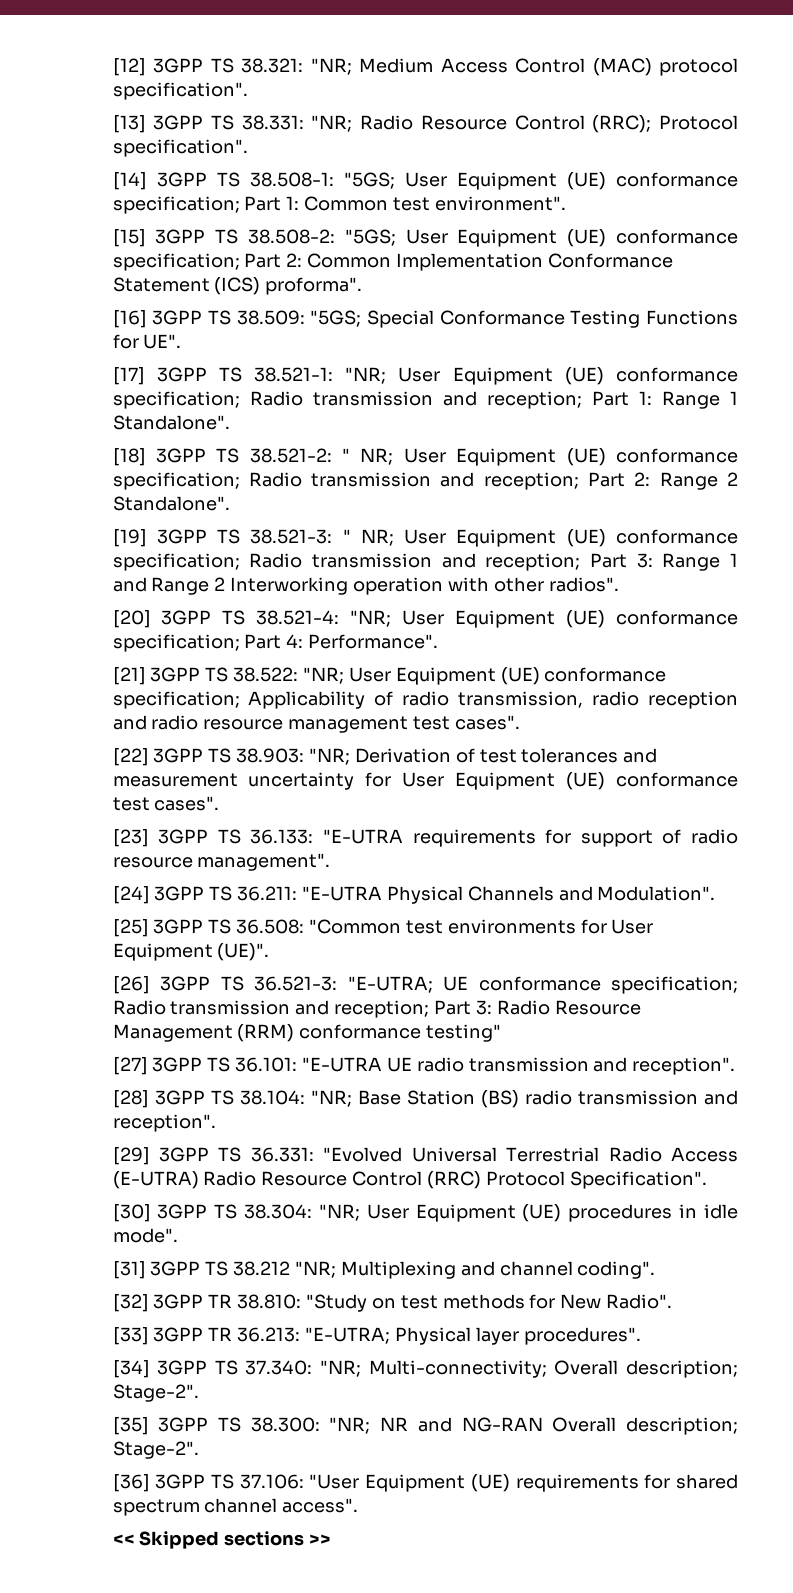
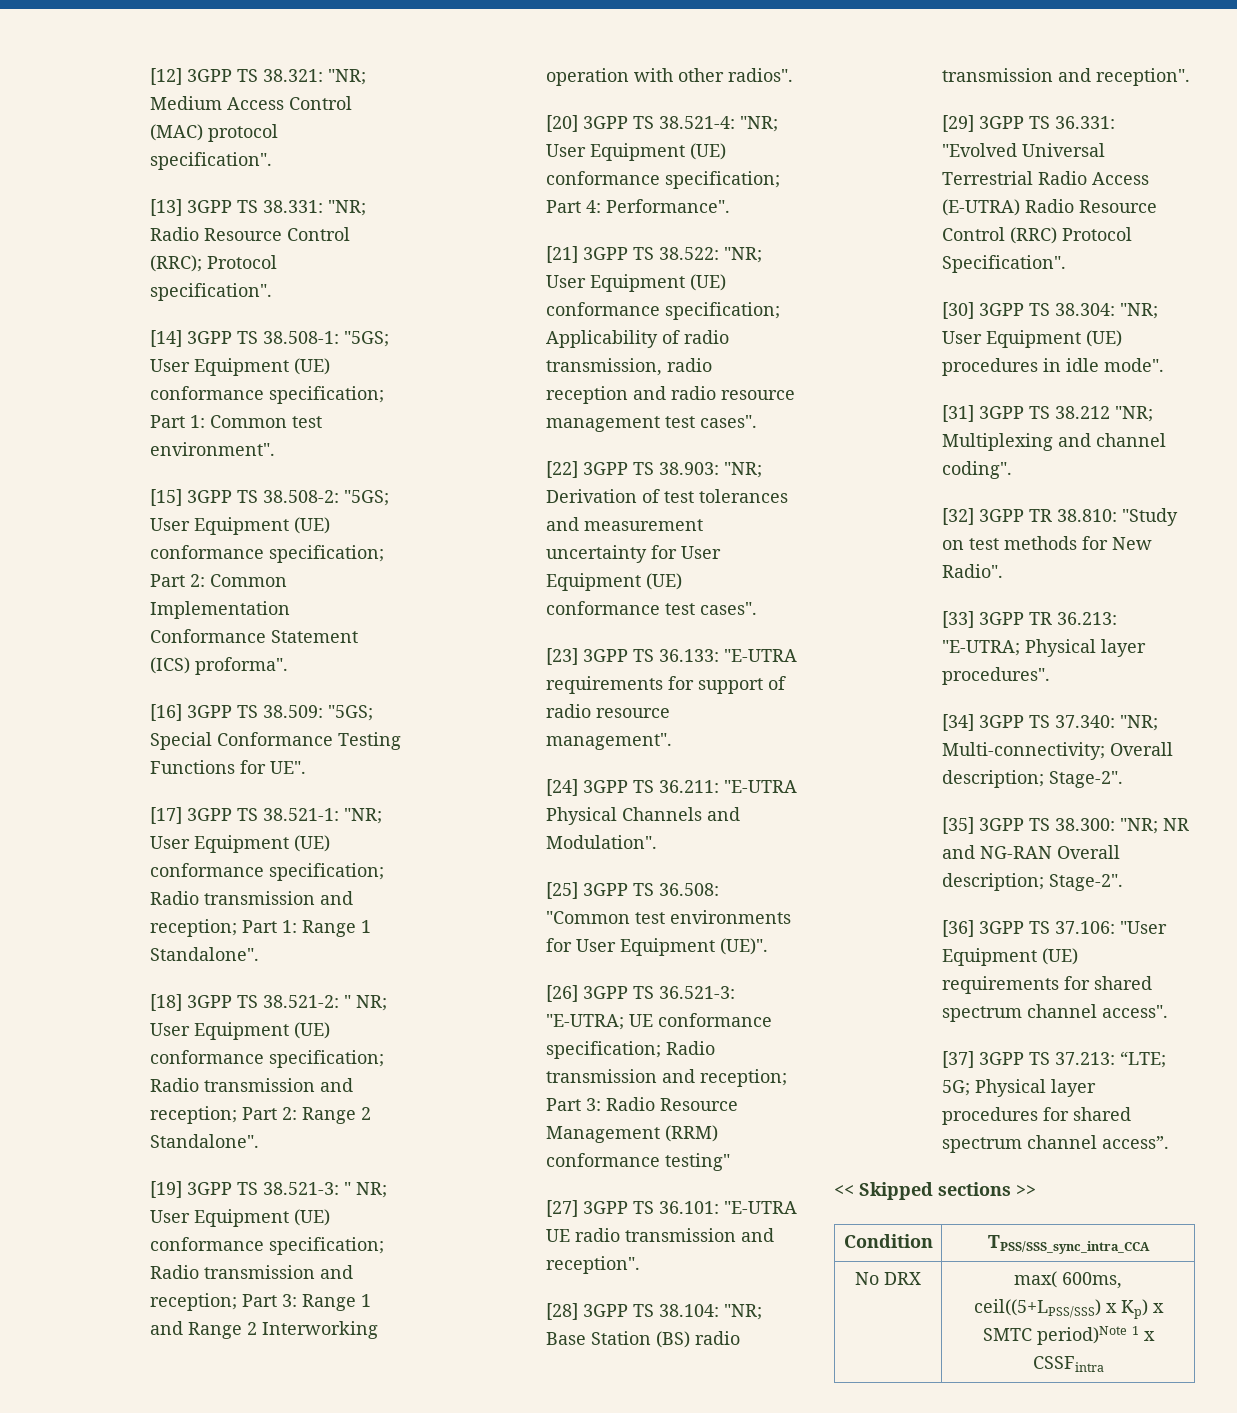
[112,1531,332,1549] << Skipped sections >> -> [942,1051,1167,1068] [942,1079,1097,1097] [942,1107,1132,1125] [942,1135,1170,1153] [834,1182,1036,1200] [843,1234,933,1248] [987,1235,1150,1254] [855,1272,921,1285] [1014,1271,1122,1289] [973,1299,1164,1319] [982,1326,1155,1345] [1032,1356,1104,1372] [37] 3GPP TS 37.213: “LTE; 5G; Physical layer procedures for shared spectrum channel access”. // << Skipped sections >> // Condition | TPSS/SSS_sync_intra_CCA // No DRX | max( 600ms, ceil((5+LPSS/SSS) x Kp) x SMTC period)Note 1 x CSSFintra

